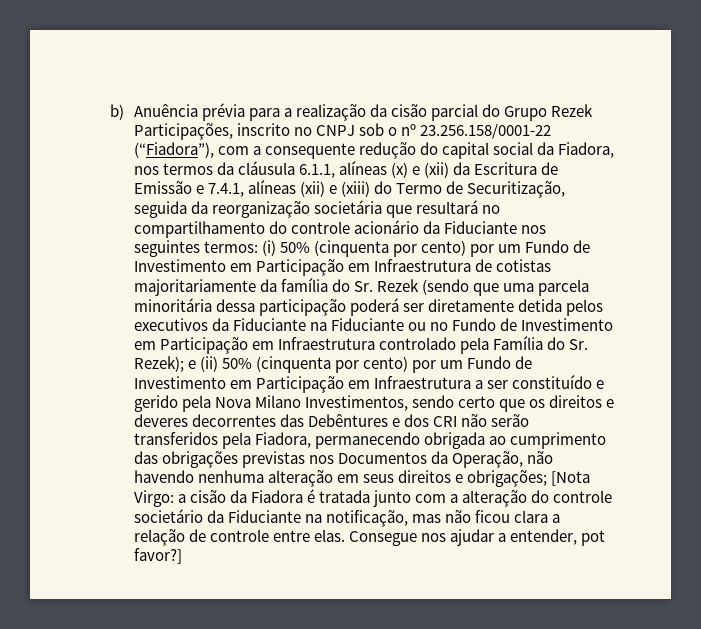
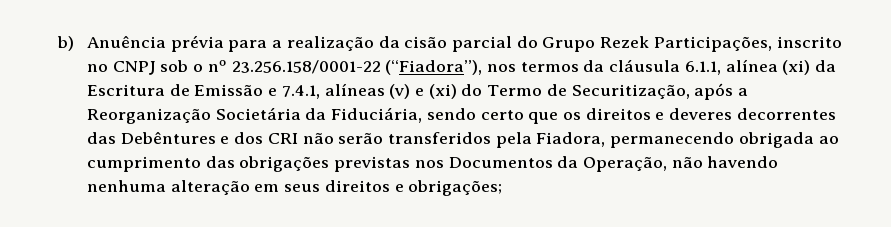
[217,142,615,159] com a consequente redução do capital social da Fiadora, -> (483, 67) none
[338,161,450,178] alíneas (x) e (xii) -> [725,59,811,75] alínea (xi)
[299,181,370,197] (xii) e (xiii) -> [389,84,457,99] (v) e (xi)
[133,200,500,218] [133,220,546,238] [133,240,591,257] [133,259,551,276] [133,278,590,296] [133,298,604,316] [133,318,614,331] [133,336,589,354] [133,356,533,373] [133,375,605,393] [133,395,408,412] seguida da reorganização societária que resultará no compartilhamento do controle acionário da Fiduciante nos seguintes termos: (i) 50% (cinquenta por cento) por um Fundo de Investimento em Participação em Infraestrutura de cotistas majoritariamente da família do Sr. Rezek (sendo que uma parcela minoritária dessa participação poderá ser diretamente detida pelos executivos da Fiduciante na Fiduciante ou no Fundo de Investimento em Participação em Infraestrutura controlado pela Família do Sr. Rezek); e (ii) 50% (cinquenta por cento) por um Fundo de Investimento em Participação em Infraestrutura a ser constituído e gerido pela Nova Milano Investimentos, -> [694,83,749,100] [86,107,423,124] após a Reorganização Societária da Fiduciária,
[551,471,591,486] [133,489,613,507] [133,509,561,527] [133,529,606,546] [133,548,182,564] [Nota Virgo: a cisão da Fiadora é tratada junto com a alteração do controle societário da Fiduciante na notificação, mas não ficou clara a relação de controle entre elas. Consegue nos ajudar a entender, pot favor?] -> (503, 188) none

